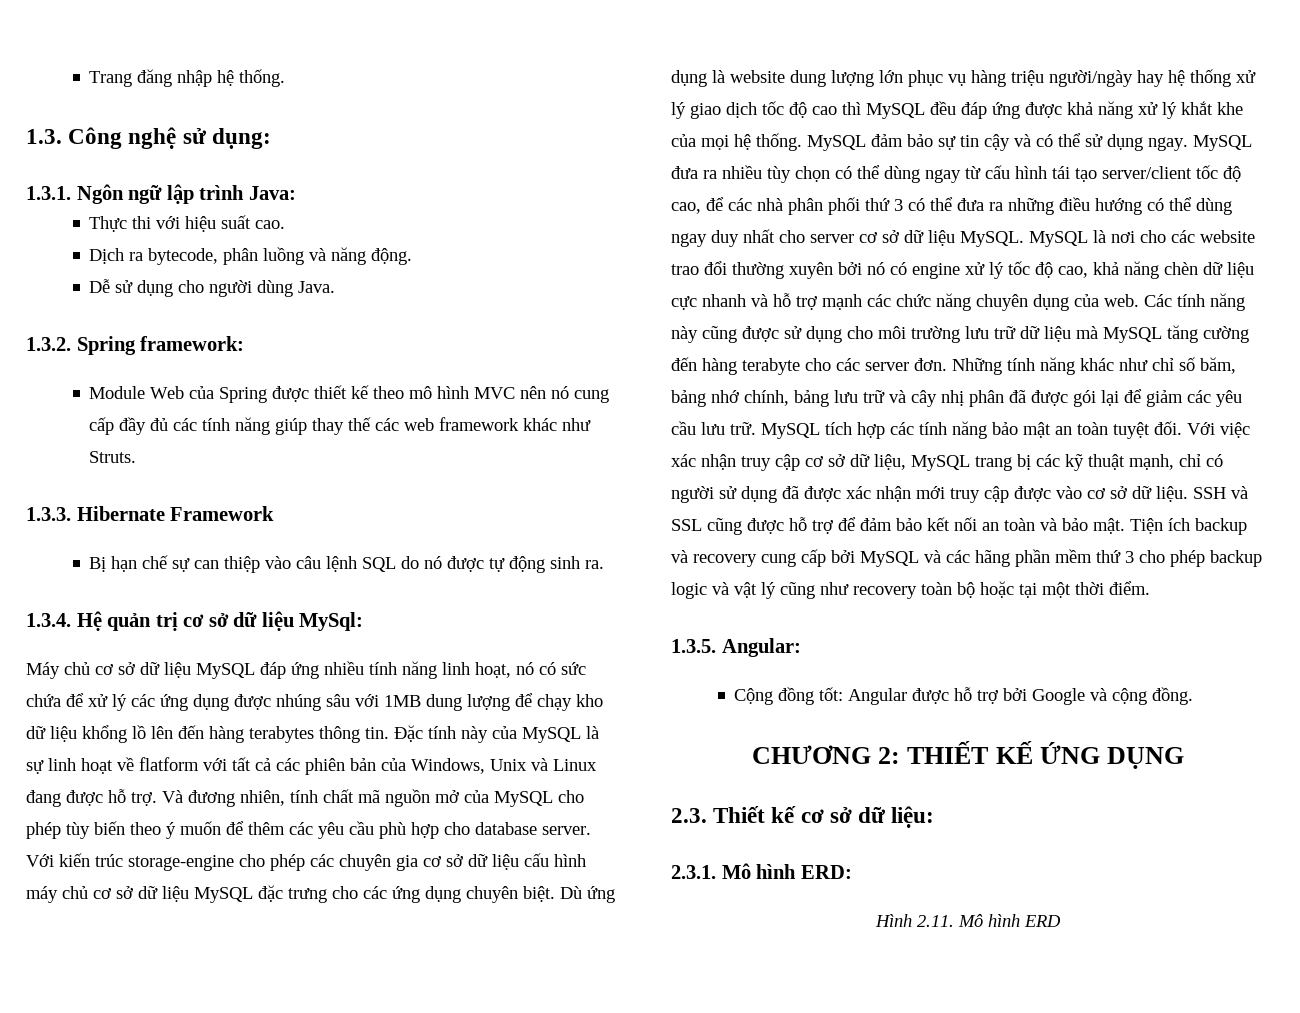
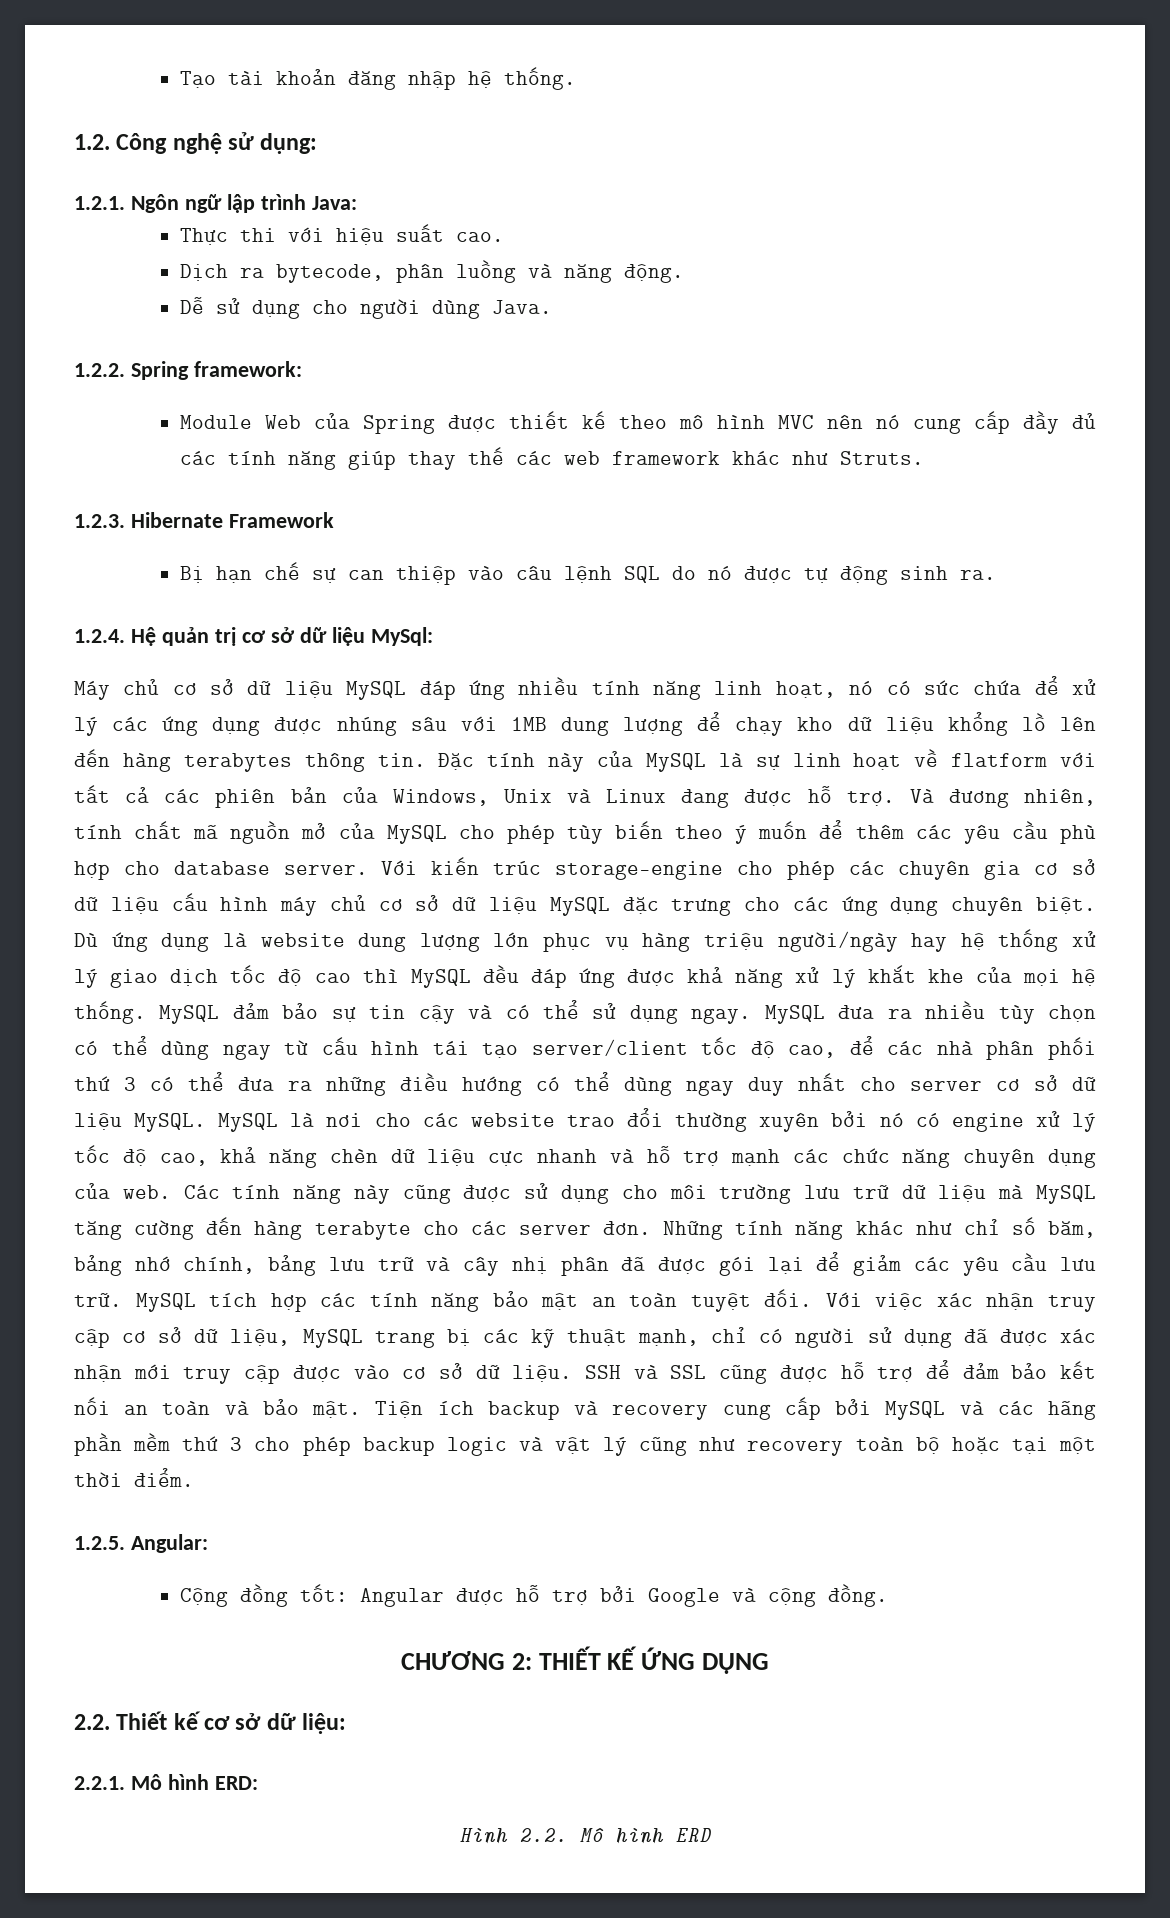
[89,71,133,87] Trang -> [180,69,337,88] Tạo tài khoản
[26,129,62,144] 1.3. -> [74,134,110,150] 1.2.
[26,186,71,200] 1.3.1. -> [74,196,125,210] 1.2.1.
[26,337,71,351] 1.3.2. -> [74,363,125,377] 1.2.2.
[26,507,71,521] 1.3.3. -> [74,514,125,528] 1.2.3.
[26,613,71,627] 1.3.4. -> [74,629,125,643] 1.2.4.
[671,639,716,653] 1.3.5. -> [74,1536,125,1550] 1.2.5.
[671,808,707,823] 2.3. -> [74,1714,110,1730] 2.2.
[671,865,716,879] 2.3.1. -> [74,1776,125,1790] 2.2.1.
[917,915,954,927] 2.11. -> [519,1828,567,1842] 2.2.

